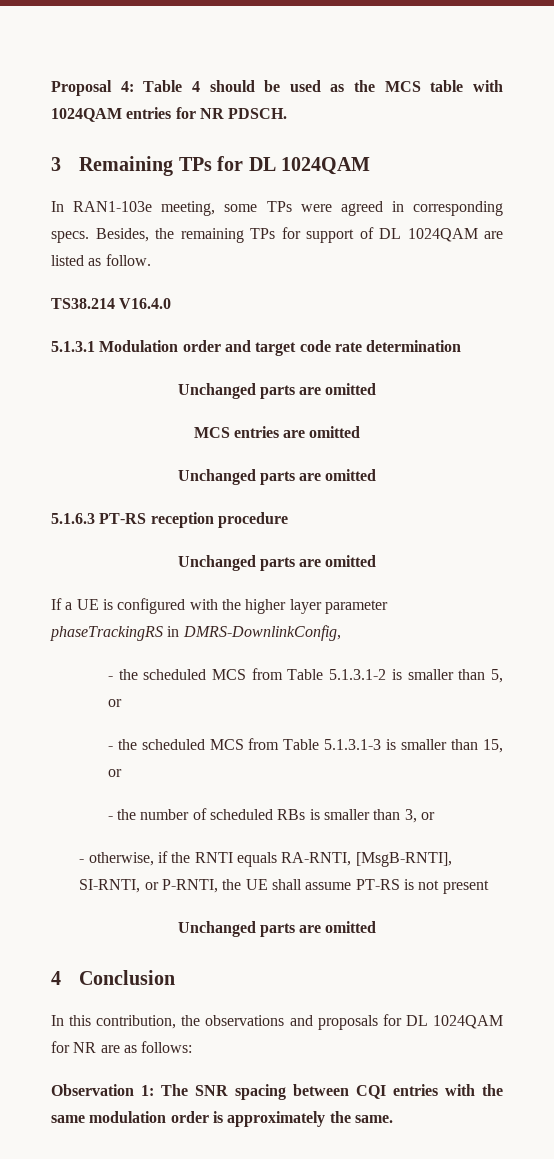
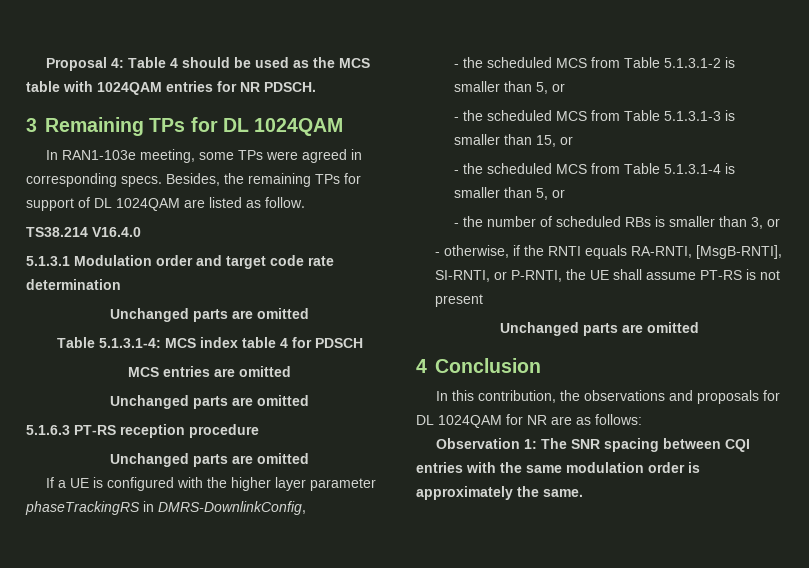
(377, 389) none -> [56,337,363,348] // Table 5.1.3.1-4: MCS index table 4 for PDSCH
(122, 773) none -> [454,163,736,174] [454,187,566,200] // - the scheduled MCS from Table 5.1.3.1-4 is smaller than 5, or

